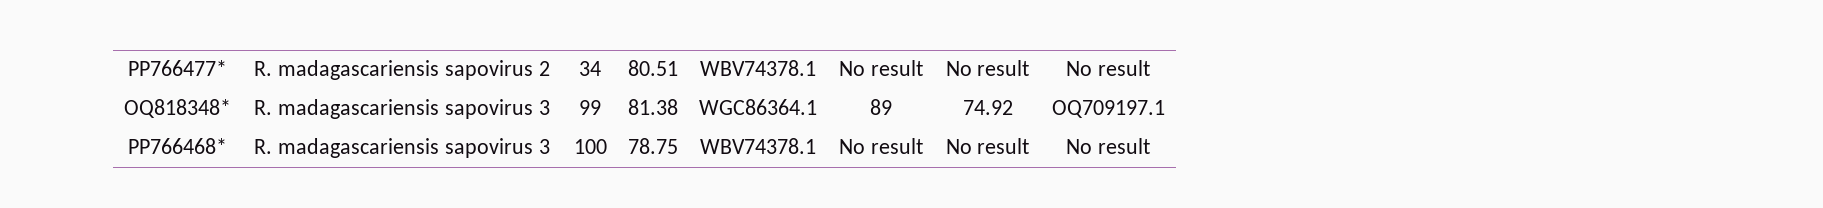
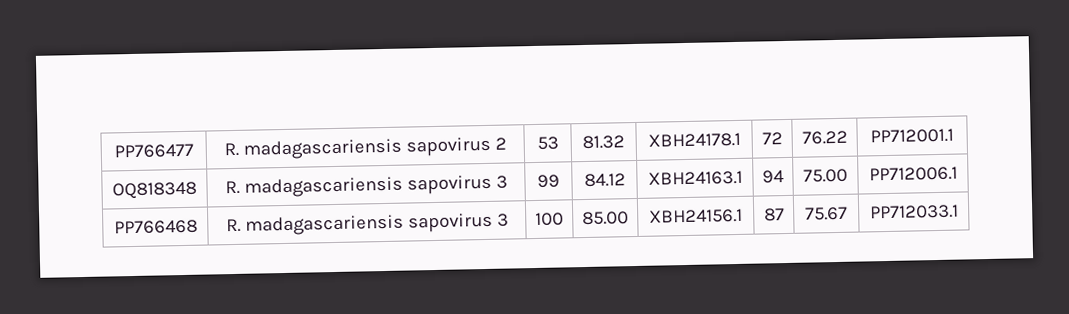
[128,60,227,76] PP766477* -> [113,143,194,159] PP766477
[579,61,601,76] [628,60,678,76] [700,60,816,76] [839,60,923,76] [945,60,1030,76] [1066,60,1150,76] [124,99,231,118] 34 | 80.51 | WBV74378.1 | No result | No result | No result // OQ818348* -> [536,136,559,150] [582,135,625,150] [647,132,741,148] [761,132,783,145] [801,130,848,145] [870,128,954,144] [112,181,197,200] 53 | 81.32 | XBH24178.1 | 72 | 76.22 | PP712001.1 // OQ818348
[628,99,678,115] [699,99,817,115] [870,99,892,115] [962,100,1013,115] [1051,100,1165,118] [128,138,227,154] 81.38 | WGC86364.1 | 89 | 74.92 | OQ709197.1 // PP766468* -> [583,173,626,188] [647,170,743,186] [762,170,784,184] [803,168,848,183] [868,166,958,182] [113,219,198,235] 84.12 | XBH24163.1 | 94 | 75.00 | PP712006.1 // PP766468
[628,138,678,154] [700,138,816,154] [839,138,923,154] [945,138,1030,154] [1066,138,1150,154] 78.75 | WBV74378.1 | No result | No result | No result -> [582,211,629,226] [649,208,743,224] [763,208,785,222] [805,206,848,221] [869,204,959,220] 85.00 | XBH24156.1 | 87 | 75.67 | PP712033.1

